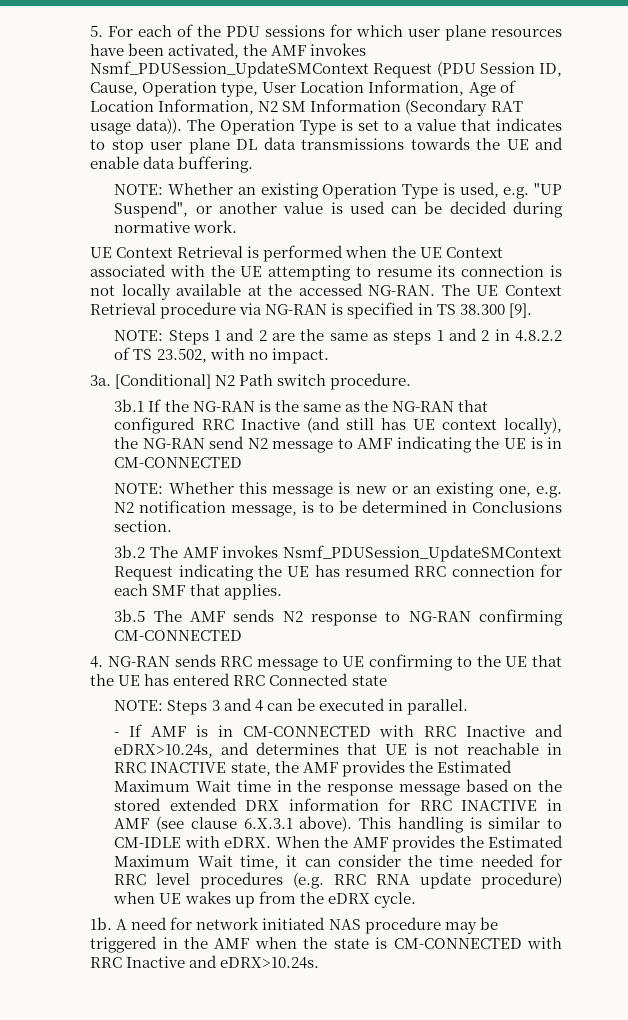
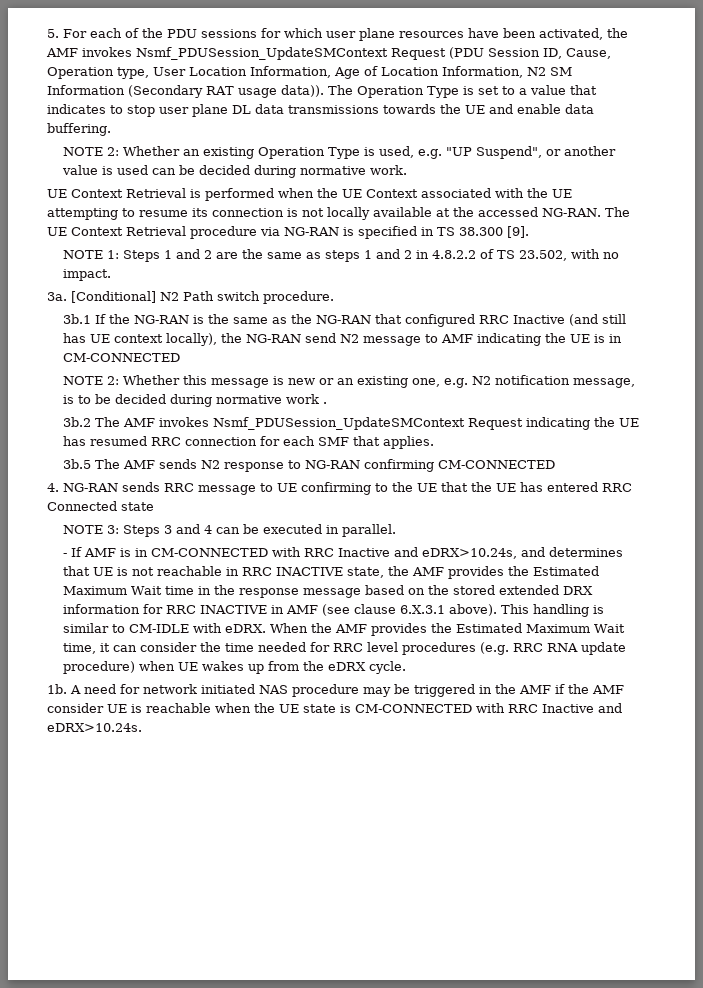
[114,184,164,195] NOTE: -> [63,147,120,156] NOTE 2:
[114,330,164,341] NOTE: -> [63,250,120,259] NOTE 1:
[114,483,164,494] NOTE: -> [63,376,120,385] NOTE 2:
[362,500,563,513] [114,520,173,532] determined in Conclusions section. -> [115,394,328,407] decided during normative work .
[114,700,164,711] NOTE: -> [63,525,120,534] NOTE 3:
[254,937,328,949] when the -> [554,684,624,694] [46,703,299,713] if the AMF consider UE is reachable when the UE

